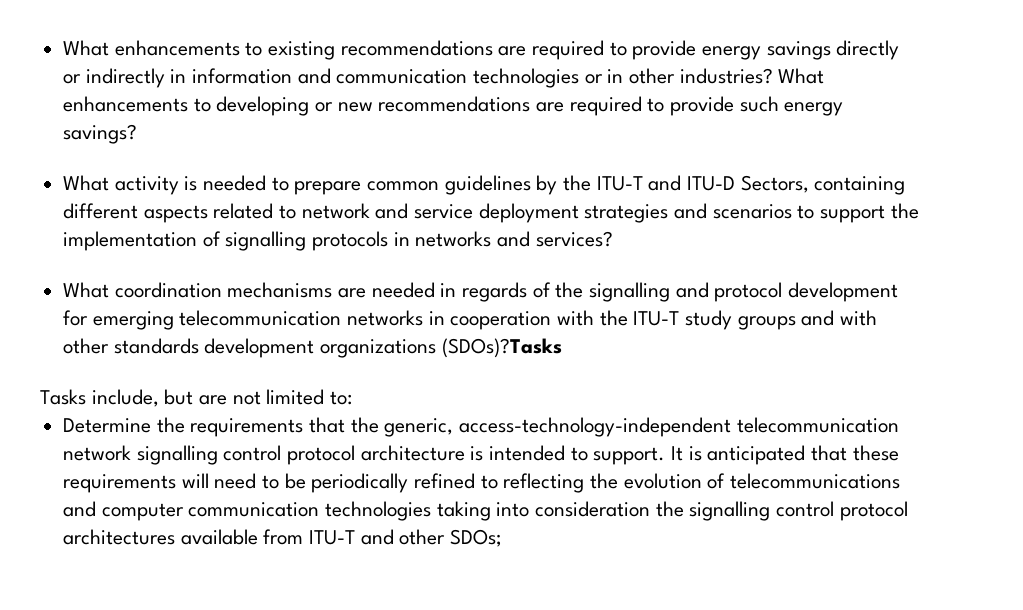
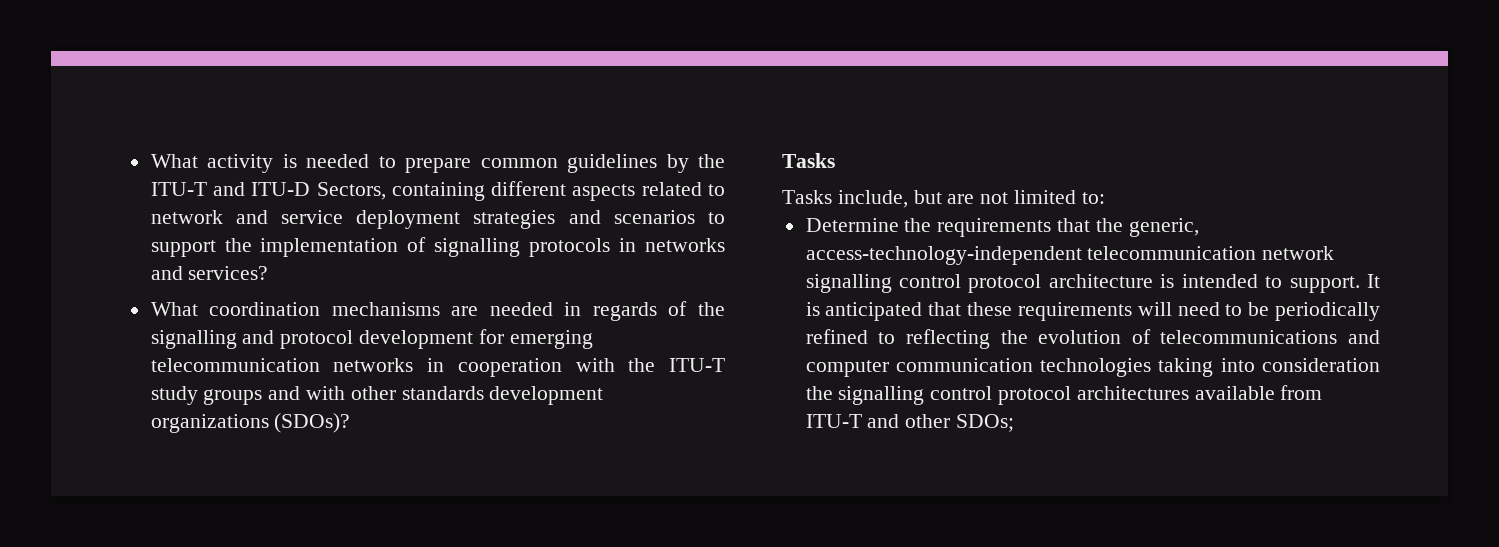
[63,40,900,60] [63,68,825,88] [63,96,844,116] [63,124,138,144] [63,175,110,191] What enhancements to existing recommendations are required to provide energy savings directly or indirectly in information and communication technologies or in other industries? What enhancements to developing or new recommendations are required to provide such energy savings? // What -> [150,154,198,168] What
[441,338,562,358] (SDOs)?Tasks -> [274,413,351,433] [782,153,835,168] (SDOs)? // Tasks

